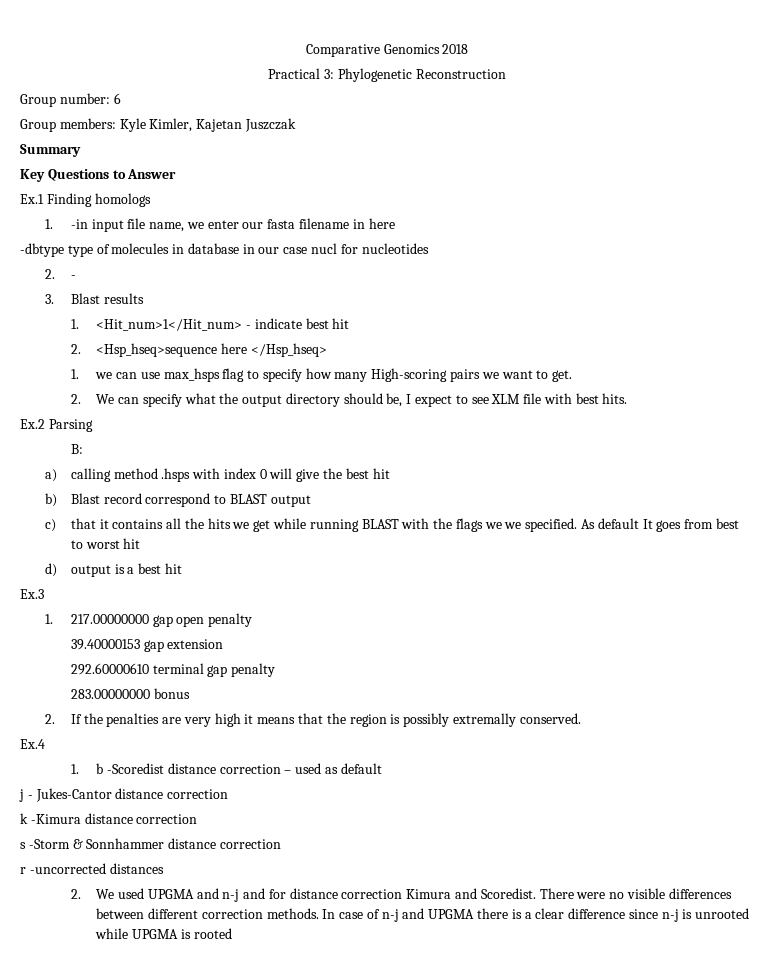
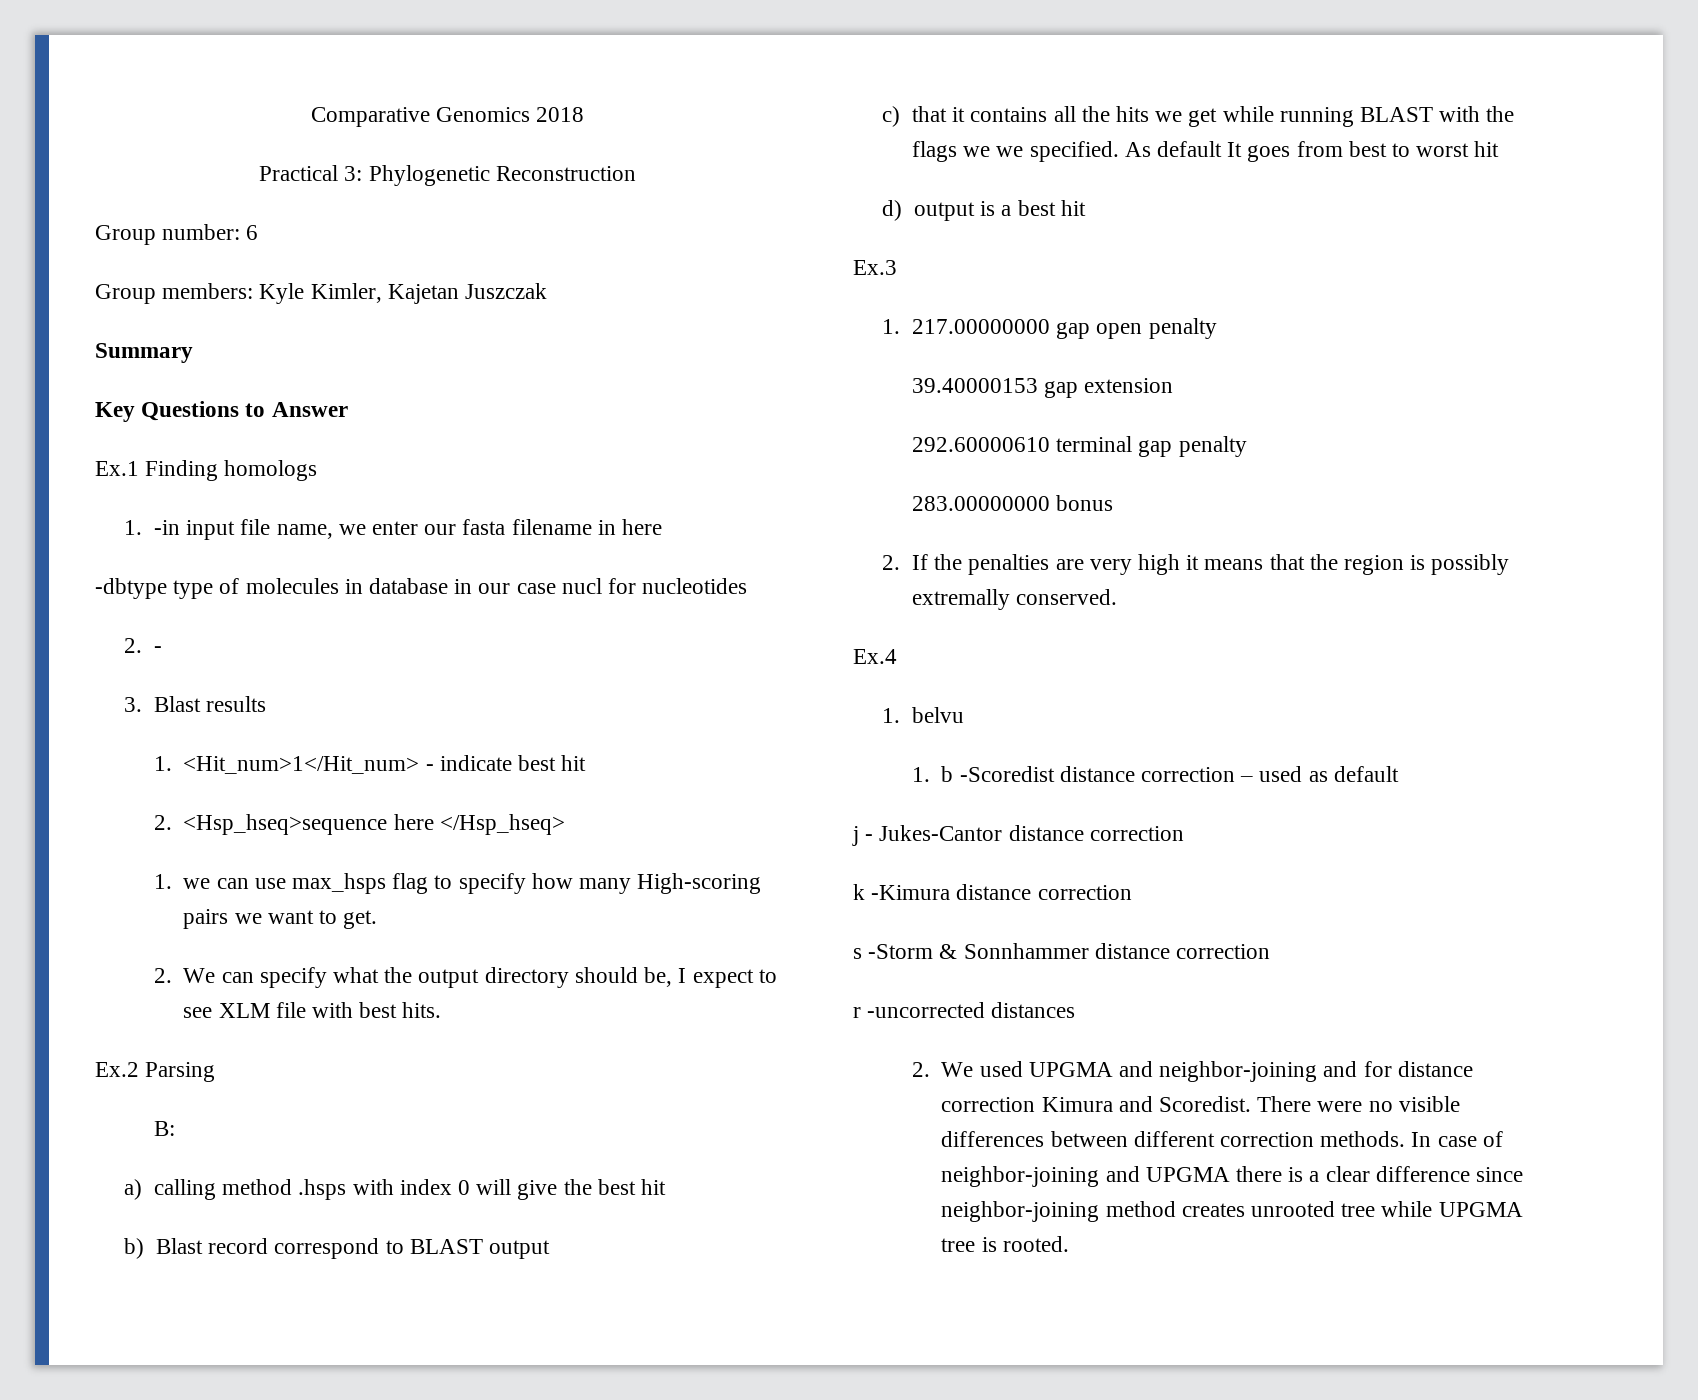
(45, 744) none -> [882,707,964,723] // 1. belvu
[222,889,240,902] n-j -> [1159,1061,1318,1082] neighbor-joining
[381,909,399,922] n-j -> [941,1166,1100,1187] neighbor-joining
[661,908,750,922] [95,928,232,939] n-j is unrooted while UPGMA is rooted -> [941,1201,1523,1222] [941,1236,1069,1252] neighbor-joining method creates unrooted tree while UPGMA tree is rooted.

